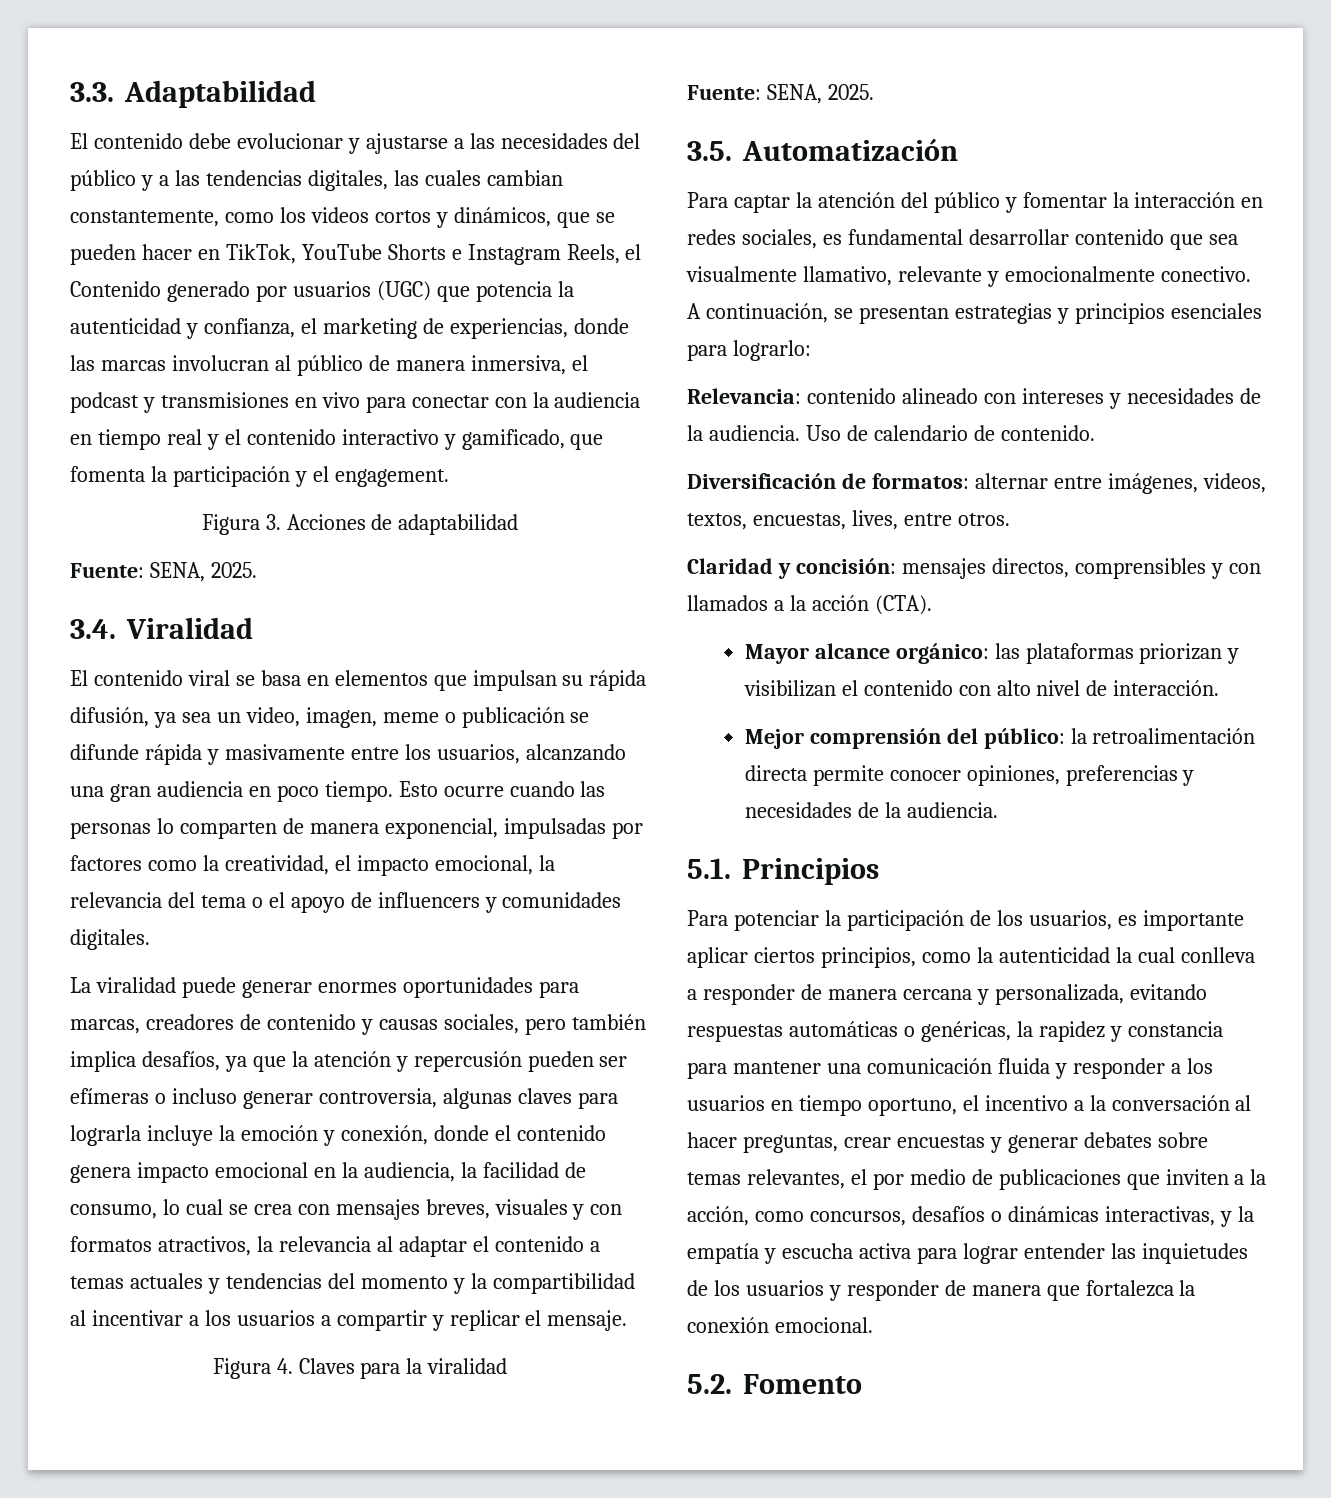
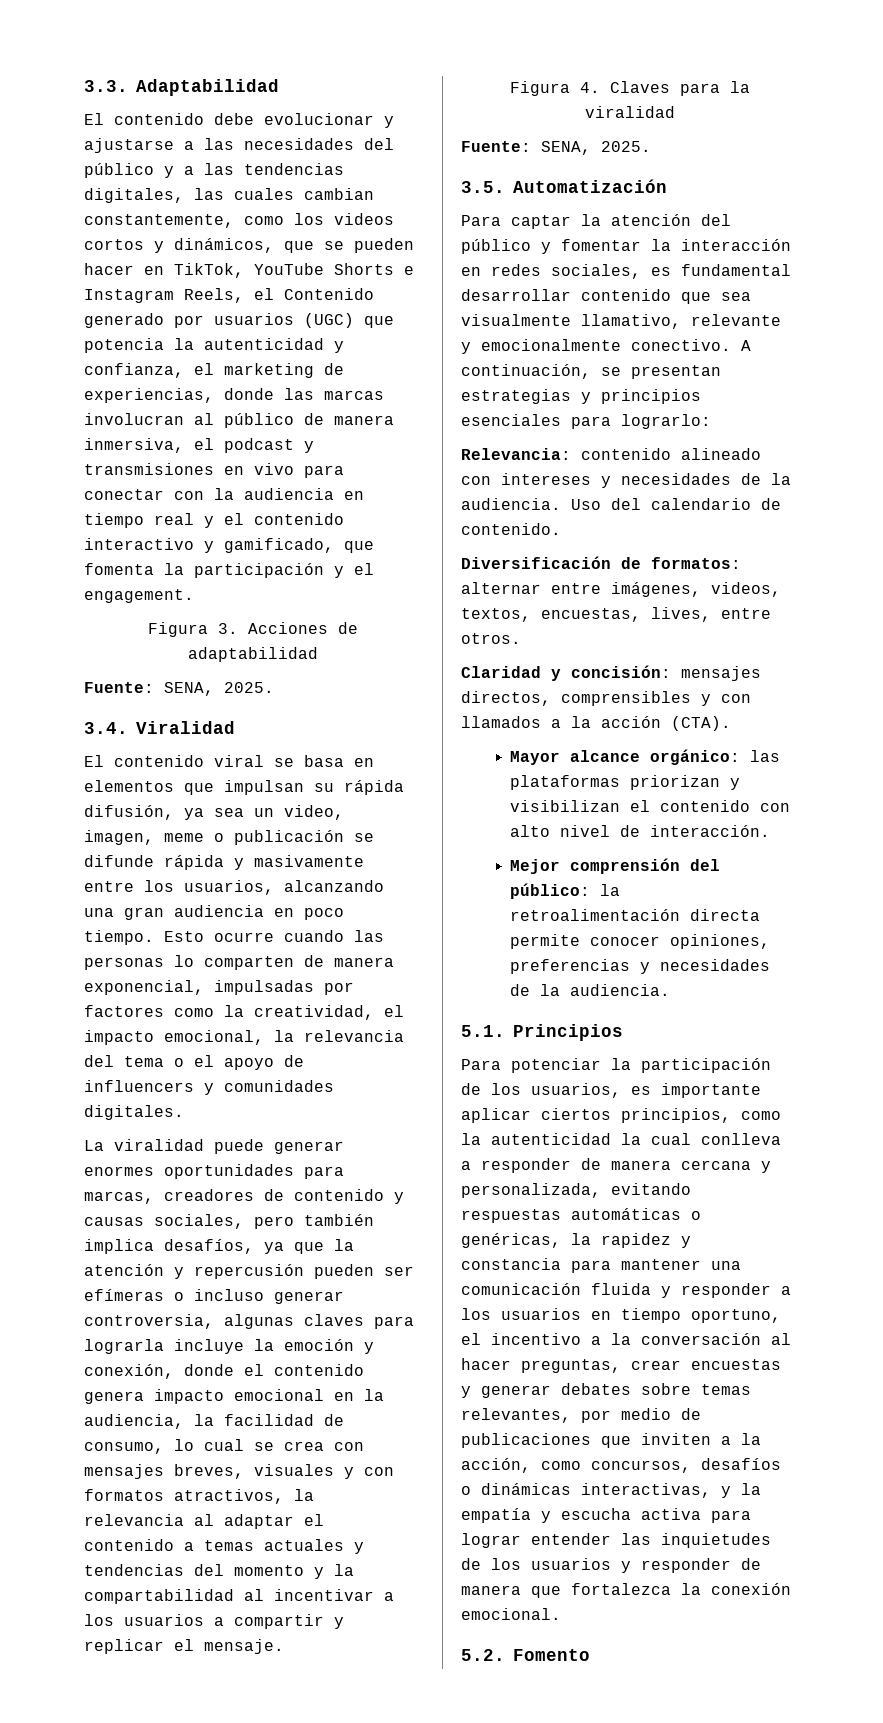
[492,1273,635,1294] compartibilidad -> [84,1589,234,1604] compartabilidad
[846,425,868,441] de -> [611,498,641,510] del
[850,1169,867,1185] el -> (571, 1415) none

